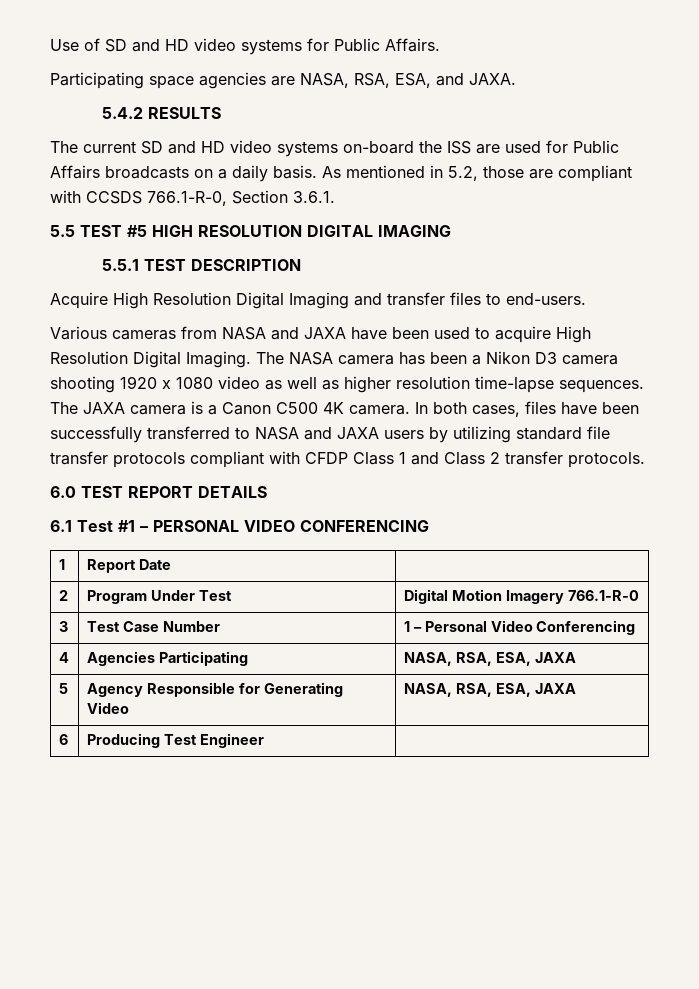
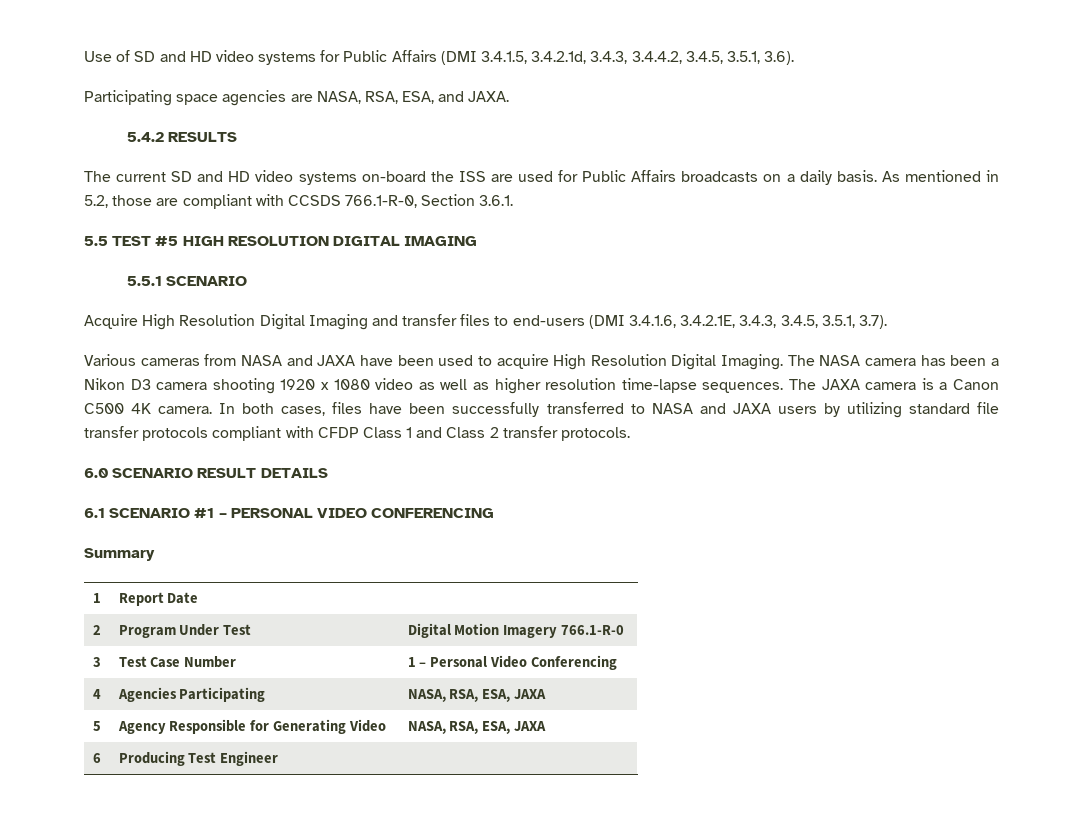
[385,38,440,52] Affairs. -> [391,50,795,65] Affairs (DMI 3.4.1.5, 3.4.2.1d, 3.4.3, 3.4.4.2, 3.4.5, 3.5.1, 3.6).
[144,259,302,271] TEST DESCRIPTION -> [165,276,247,286] SCENARIO
[506,293,586,305] end-users. -> [512,315,887,329] end-users (DMI 3.4.1.6, 3.4.2.1E, 3.4.3, 3.4.5, 3.5.1, 3.7).
[81,486,193,498] TEST REPORT -> [112,468,257,478] SCENARIO RESULT
[77,520,113,532] Test -> [109,508,191,518] SCENARIO
(429, 526) none -> [84,548,155,561] // Summary

